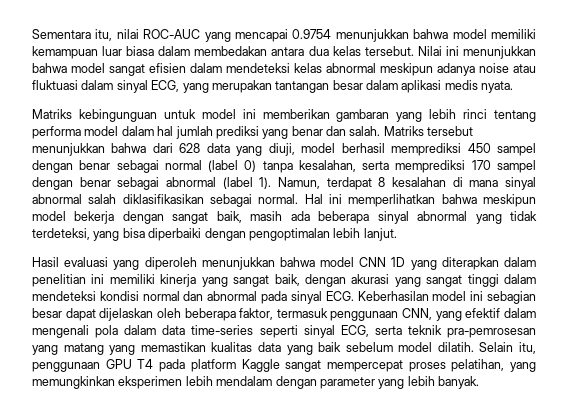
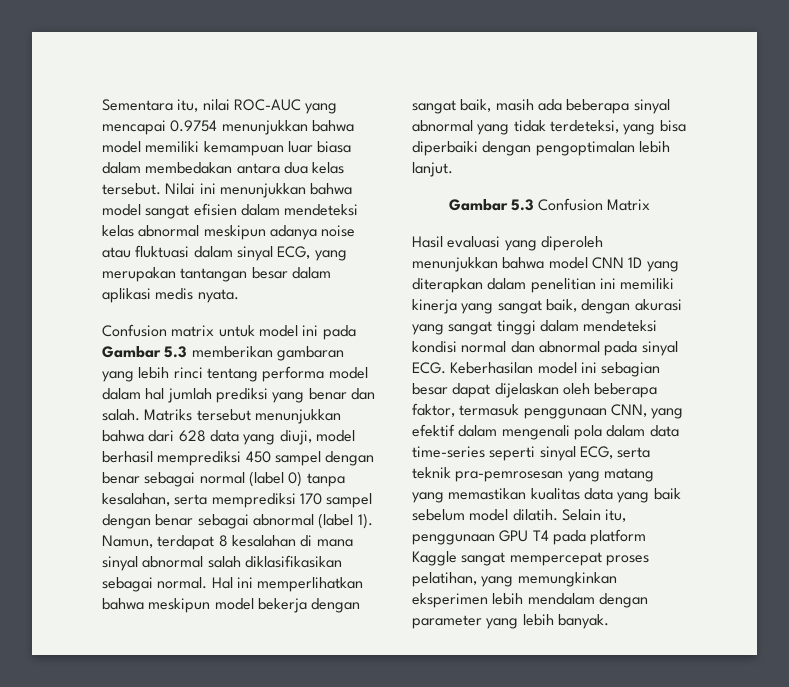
[32,109,157,122] Matriks kebingunguan -> [102,324,215,337] Confusion matrix
(256, 114) none -> [322,325,356,340] [102,346,188,358] pada Gambar 5.3
(397, 234) none -> [448,198,651,211] // Gambar 5.3 Confusion Matrix

